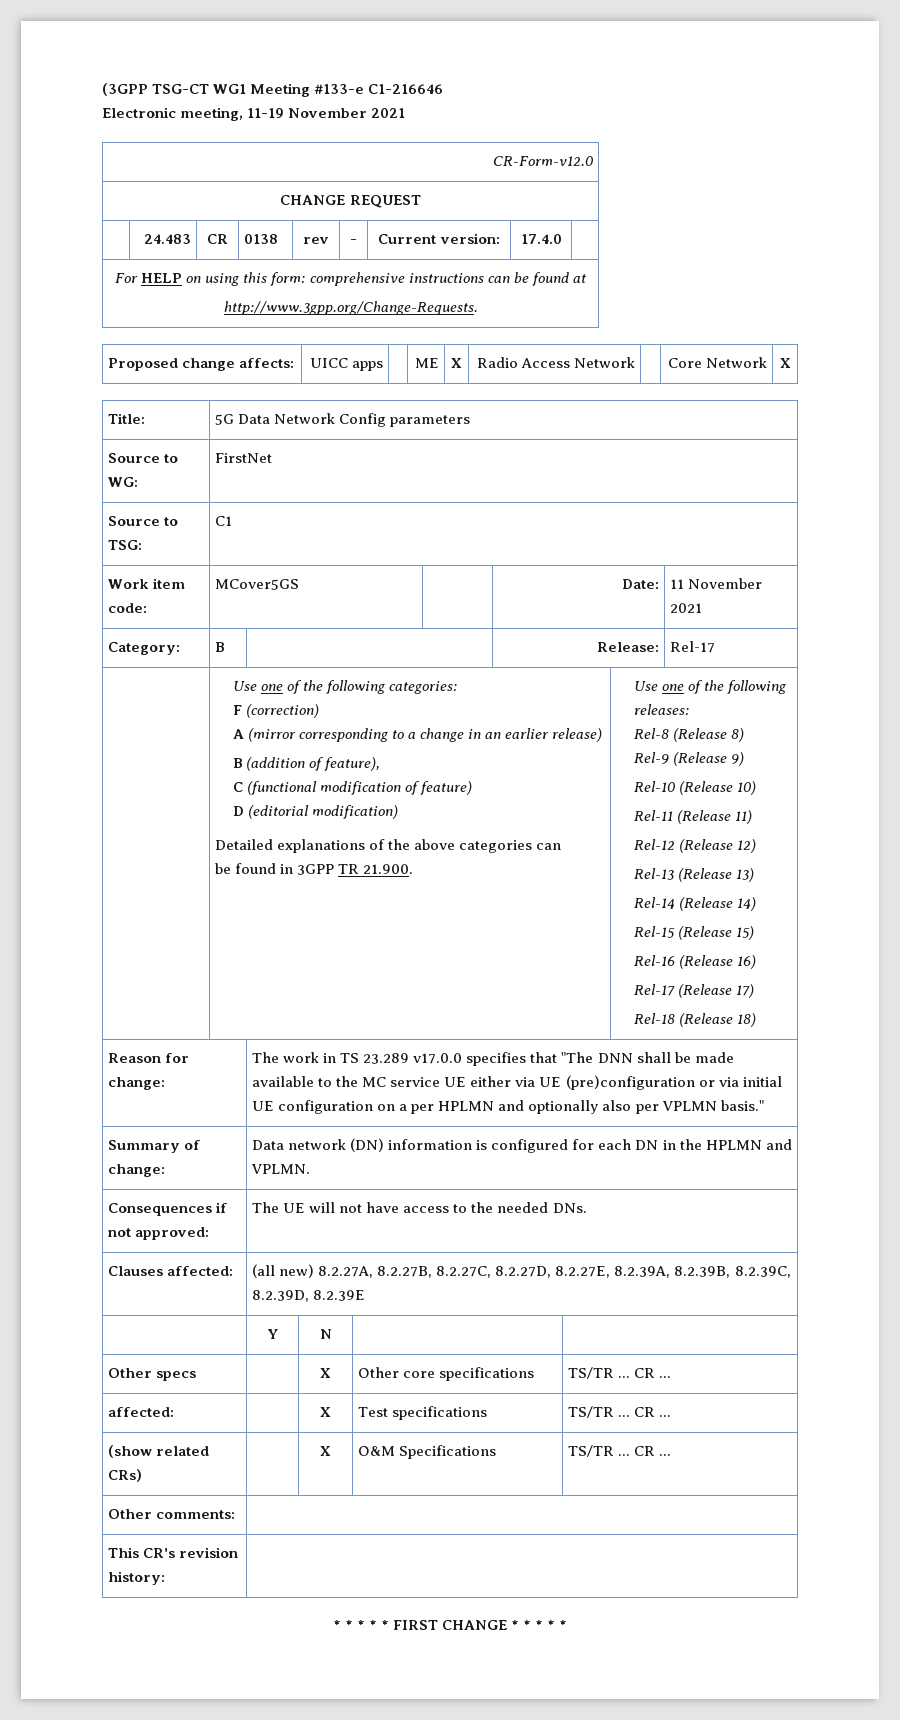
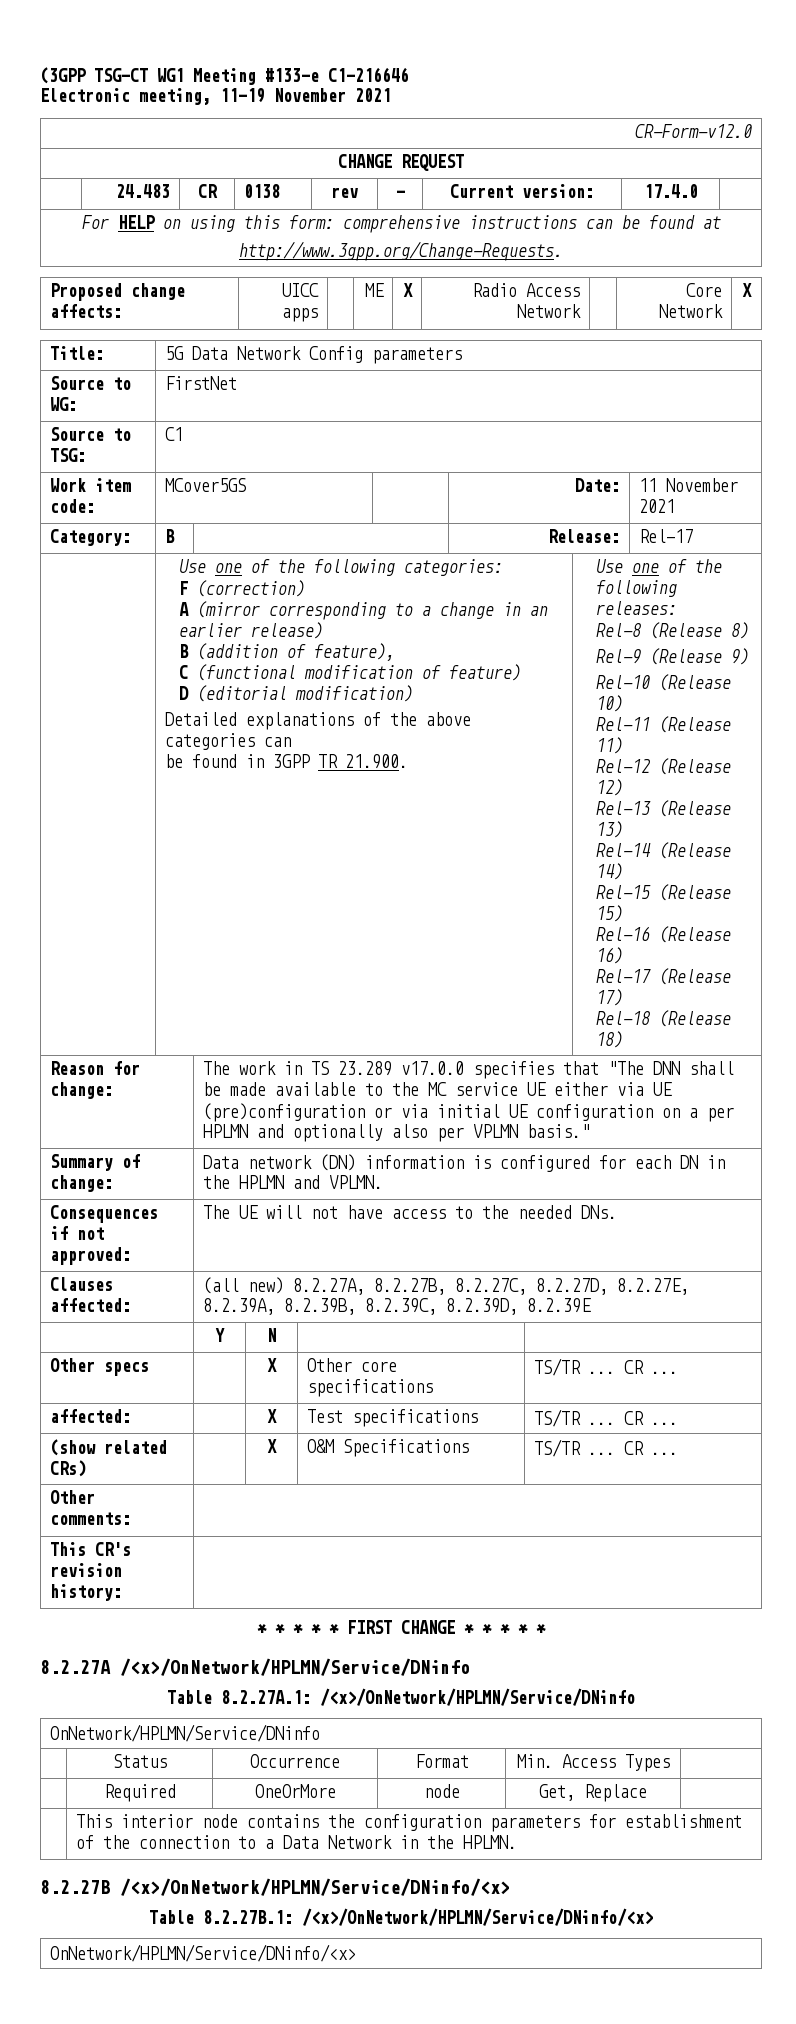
(568, 1625) none -> [40,1658,470,1676] [167,1688,635,1706] [49,1724,320,1742] [112,1754,167,1768] [250,1754,340,1768] [414,1754,469,1768] [516,1754,670,1772] [103,1784,176,1802] [254,1784,336,1798] [423,1784,460,1798] [539,1784,647,1802] [75,1814,742,1832] [75,1835,517,1849] [40,1878,510,1896] [149,1908,653,1926] [49,1944,356,1962] // 8.2.27A /<x>/OnNetwork/HPLMN/Service/DNinfo // Table 8.2.27A.1: /<x>/OnNetwork/HPLMN/Service/DNinfo // OnNetwork/HPLMN/Service/DNinfo // | Status | Occurrence | Format | Min. Access Types | // | Required | OneOrMore | node | Get, Replace | // | This interior node contains the configuration parameters for establishment of the connection to a Data Network in the HPLMN. // 8.2.27B /<x>/OnNetwork/HPLMN/Service/DNinfo/<x> // Table 8.2.27B.1: /<x>/OnNetwork/HPLMN/Service/DNinfo/<x> // OnNetwork/HPLMN/Service/DNinfo/<x>

